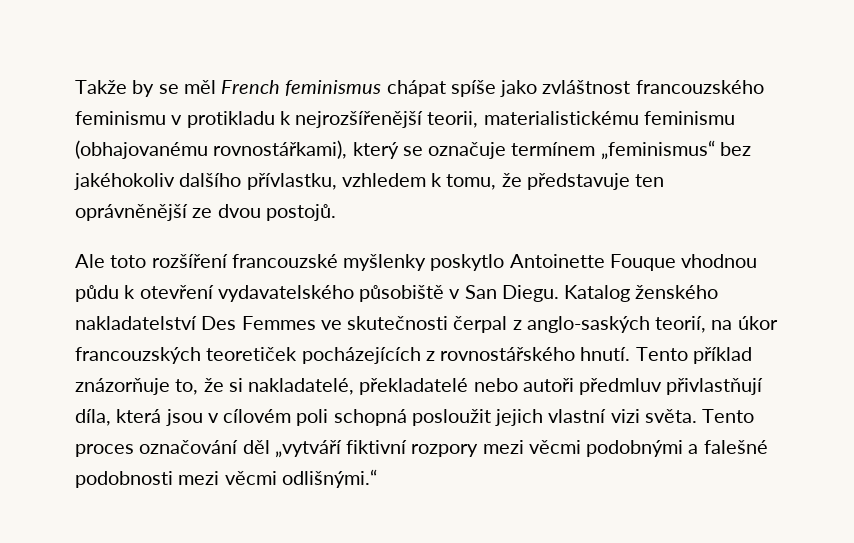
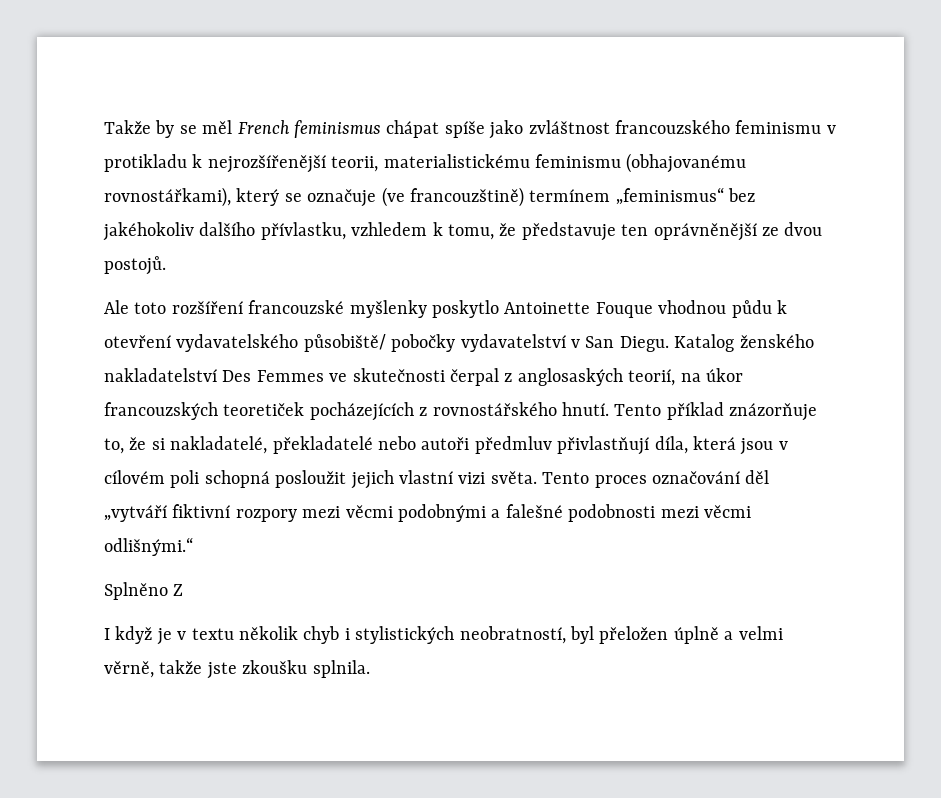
(507, 150) none -> [381,187,524,207] (ve francouzštině)
[359,285,445,302] působiště -> [303,334,566,352] působiště/ pobočky vydavatelství
[526,316,650,333] anglo-saských -> [517,368,623,386] anglosaských
(377, 478) none -> [104,582,184,600] [104,626,783,645] [104,660,370,679] // Splněno Z // I když je v textu několik chyb i stylistických neobratností, byl přeložen úplně a velmi věrně, takže jste zkoušku splnila.

